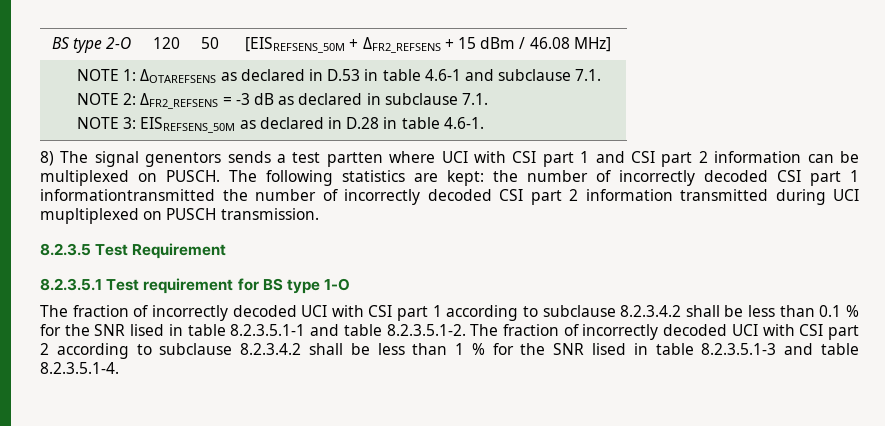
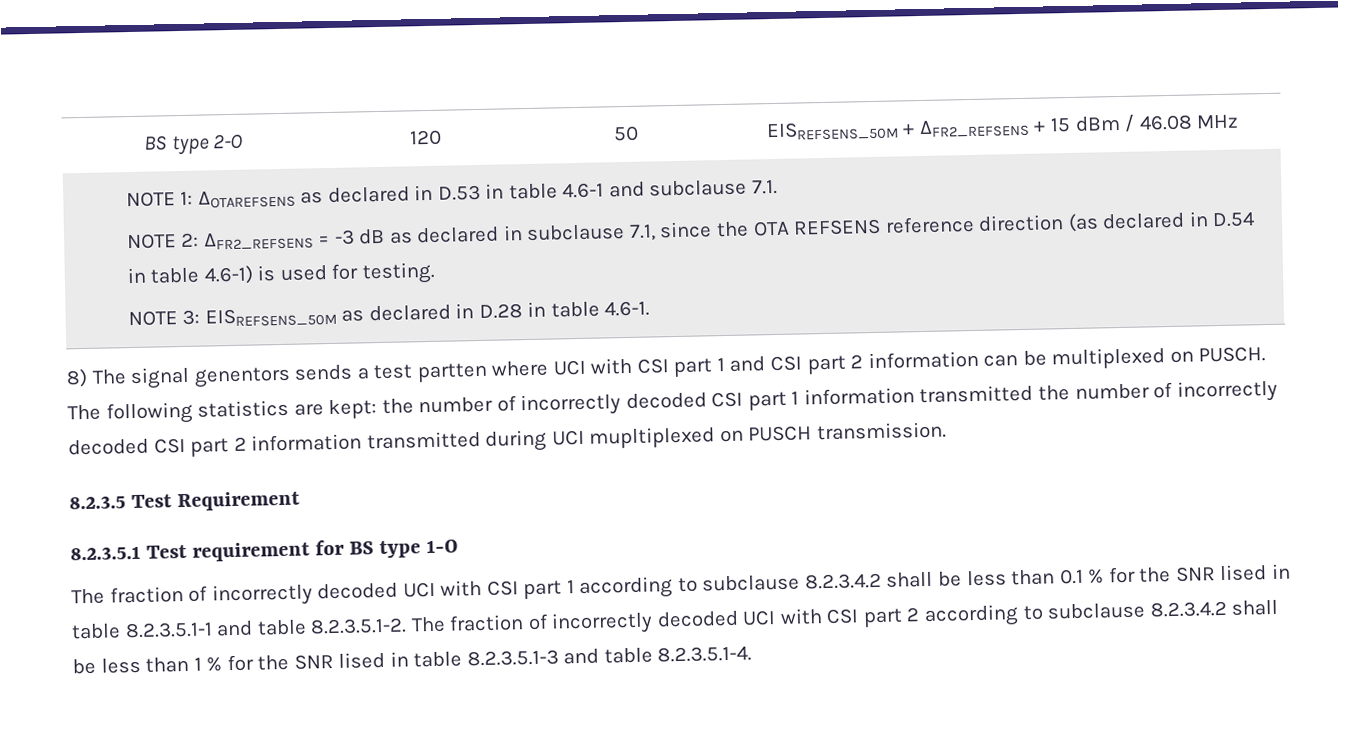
[245,37,346,53] [EISREFSENS_50M -> [765,120,899,142] EISREFSENS_50M
[573,37,611,52] MHz] -> [1196,114,1240,129] MHz
[461,93,488,105] 7.1. -> [628,211,1256,241] [126,261,436,285] 7.1, since the OTA REFSENS reference direction (as declared in D.54 in table 4.6-1) is used for testing.
[40,189,215,201] informationtransmitted -> [803,384,1034,406] information transmitted

